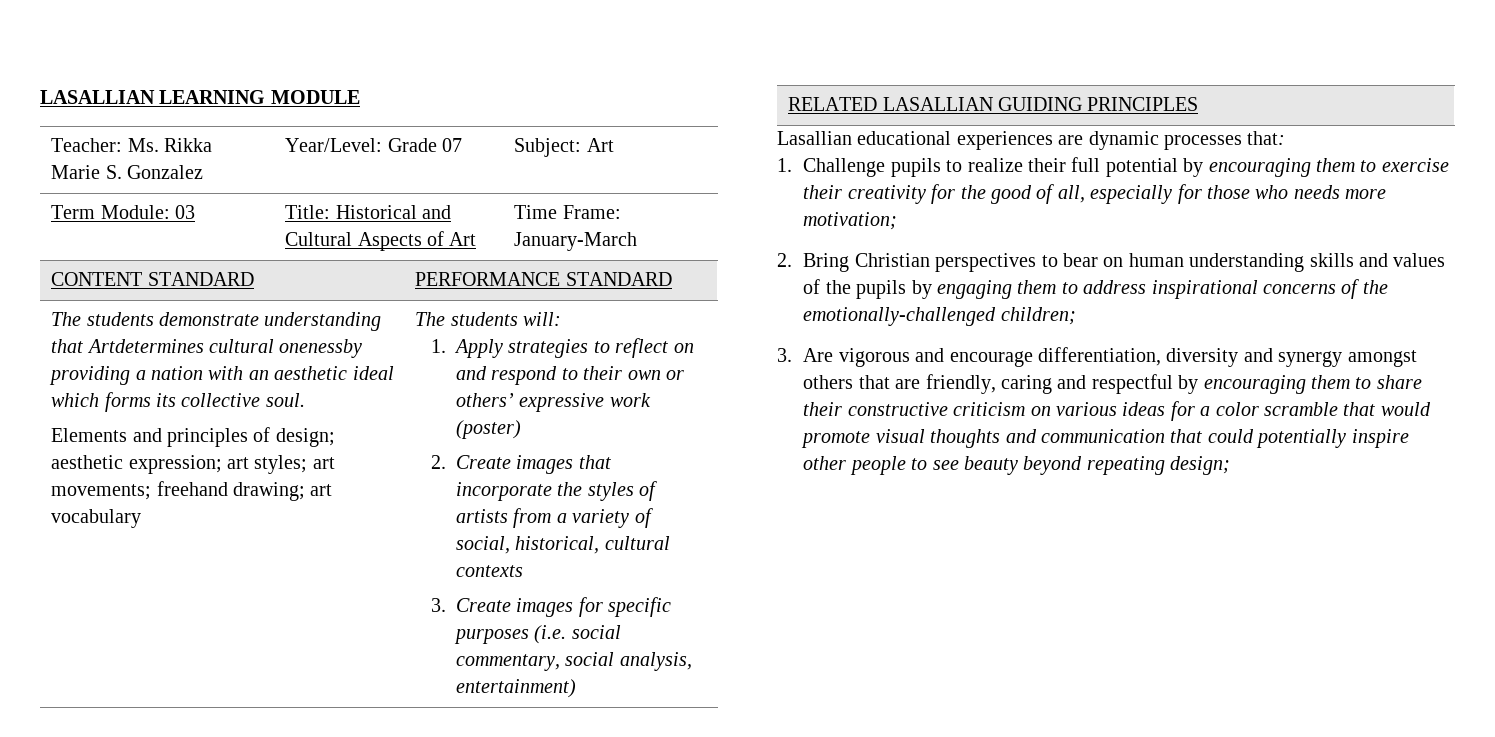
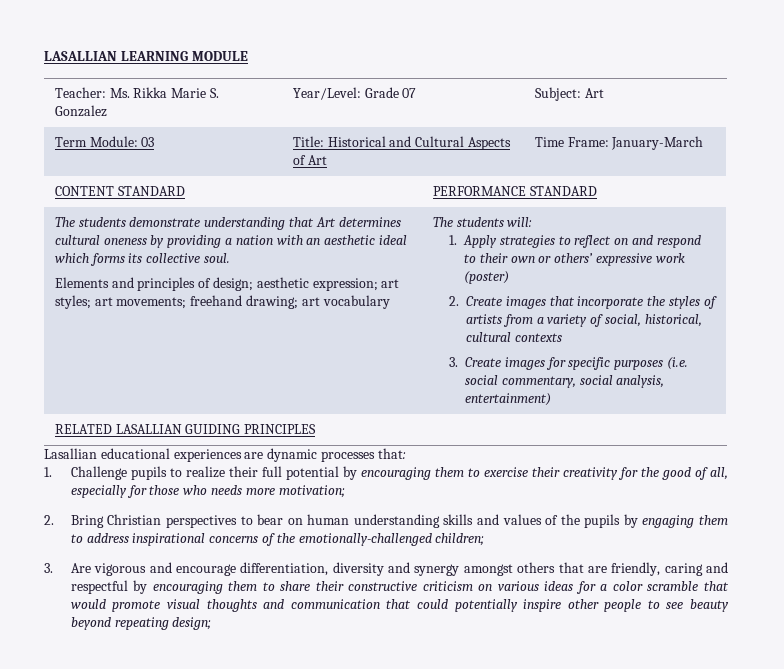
[86,339,363,358] Artdetermines cultural onenessby -> [315,217,401,227] [54,235,165,248] Art determines cultural oneness by

